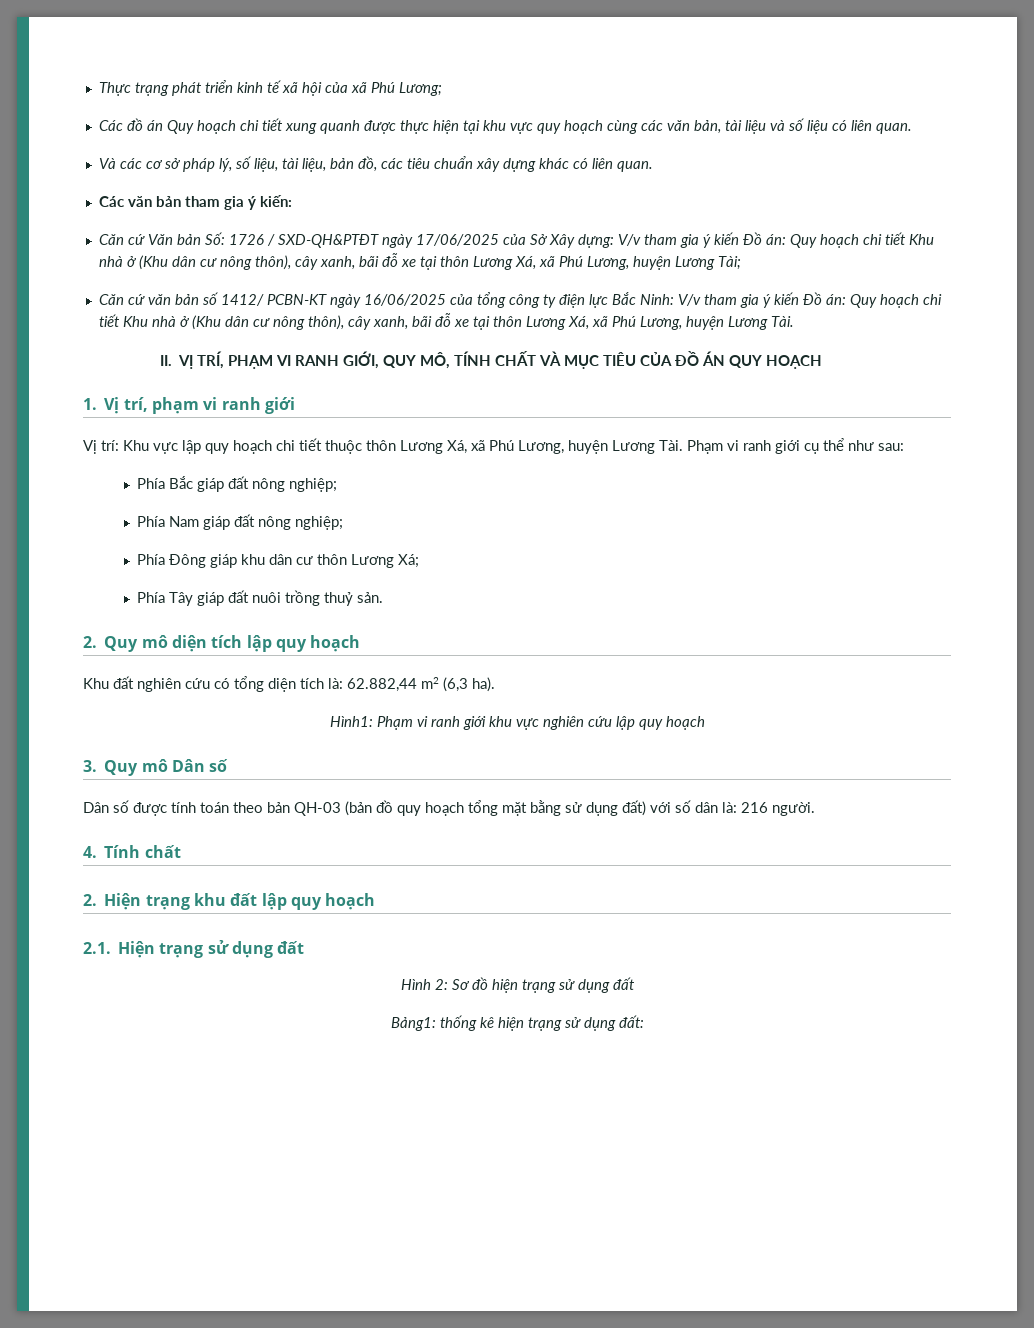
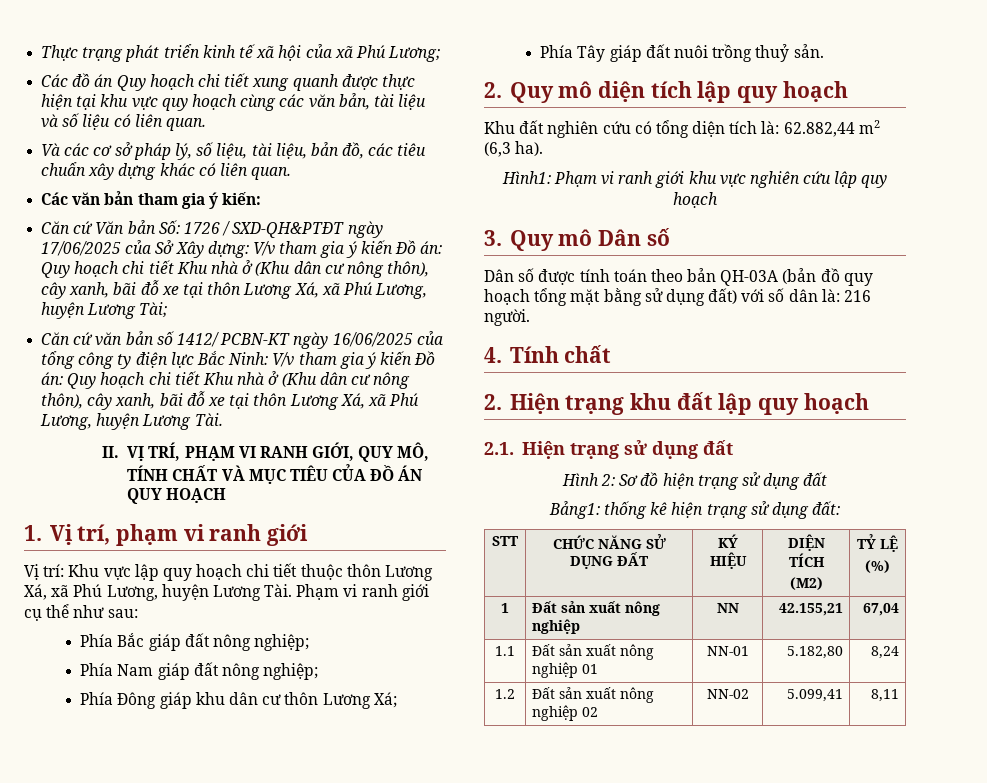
[294,802,341,816] QH-03 -> [720,270,779,286] QH-03A
(644, 1021) none -> [492,536,518,546] [552,534,666,549] [570,552,648,569] [717,534,738,548] [709,552,747,569] [787,534,825,551] [788,553,825,567] [789,577,823,590] [857,534,898,552] [865,560,890,573] [501,603,509,613] [532,601,661,616] [532,619,581,634] [716,603,739,613] [778,603,843,616] [862,603,899,616] [495,646,515,656] [532,644,655,660] [532,662,599,678] [706,646,749,656] [786,646,843,659] [870,646,899,659] [495,689,515,699] [532,687,655,703] [532,705,599,721] [706,689,749,699] [786,689,843,702] [870,689,899,702] // STT | CHỨC NĂNG SỬ DỤNG ĐẤT | KÝ HIỆU | DIỆN TÍCH // (M2) | TỶ LỆ // (%) // 1 | Đất sản xuất nông nghiệp | NN | 42.155,21 | 67,04 // 1.1 | Đất sản xuất nông nghiệp 01 | NN-01 | 5.182,80 | 8,24 // 1.2 | Đất sản xuất nông nghiệp 02 | NN-02 | 5.099,41 | 8,11

